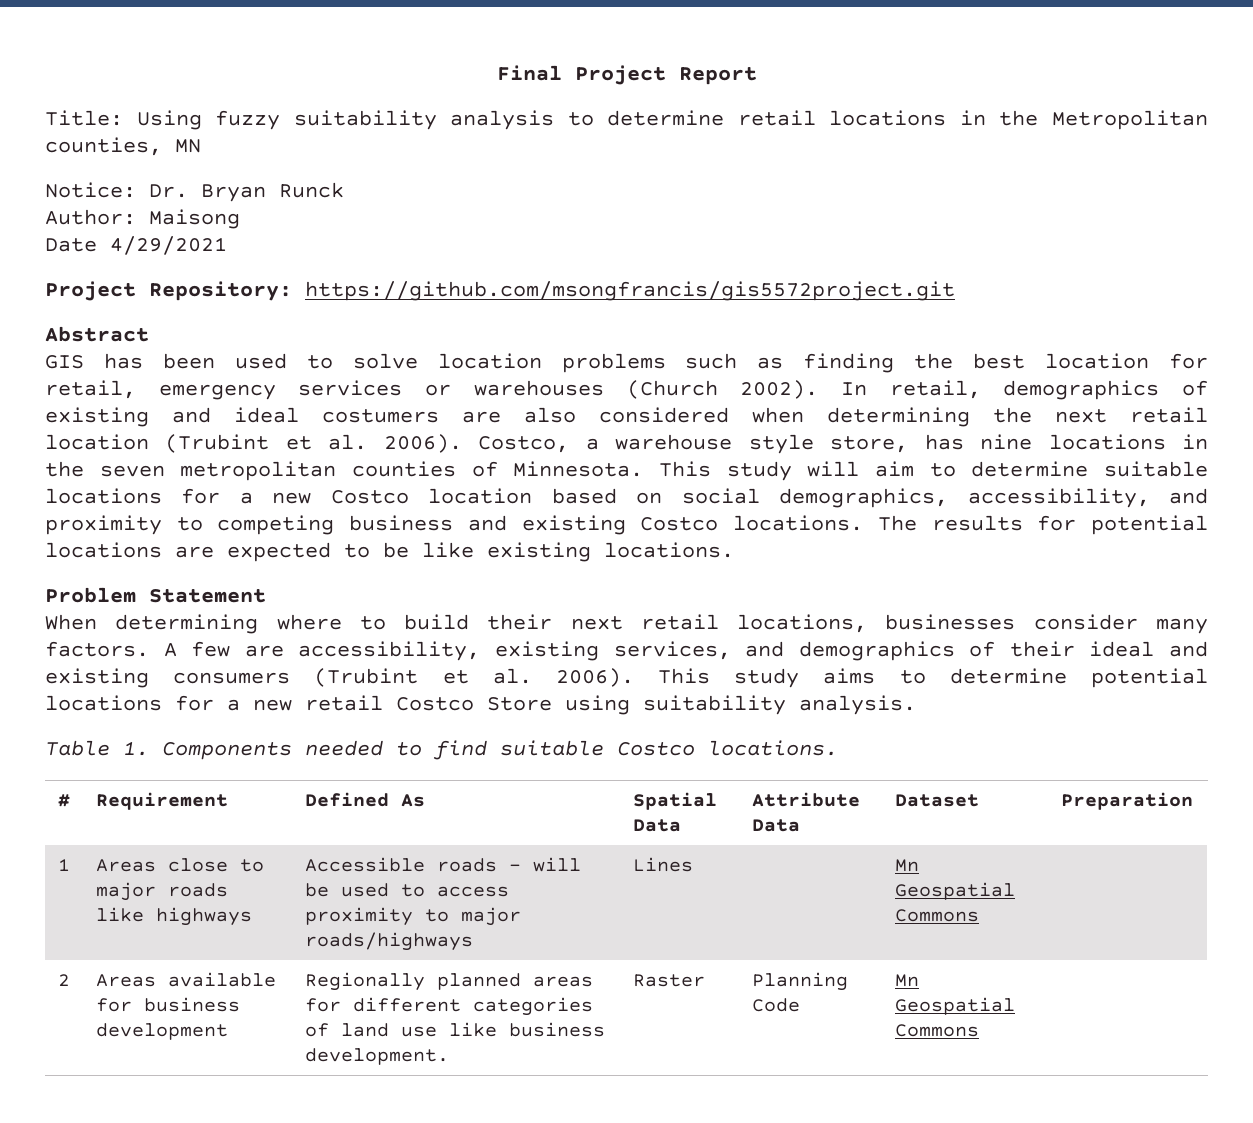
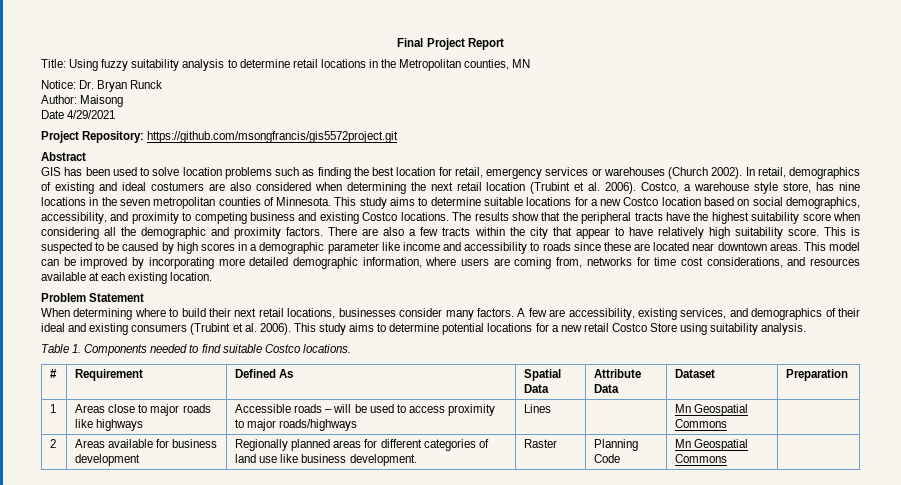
[807,461,914,477] will aim -> [390,197,416,206] aims
[1037,515,1209,535] [45,542,734,562] for potential locations are expected to be like existing locations. -> [511,212,860,224] [41,227,860,239] [41,242,860,254] [41,257,861,269] [41,272,213,284] show that the peripheral tracts have the highest suitability score when considering all the demographic and proximity factors. There are also a few tracts within the city that appear to have relatively high suitability score. This is suspected to be caused by high scores in a demographic parameter like income and accessibility to roads since these are located near downtown areas. This model can be improved by incorporating more detailed demographic information, where users are coming from, networks for time cost considerations, and resources available at each existing location.

